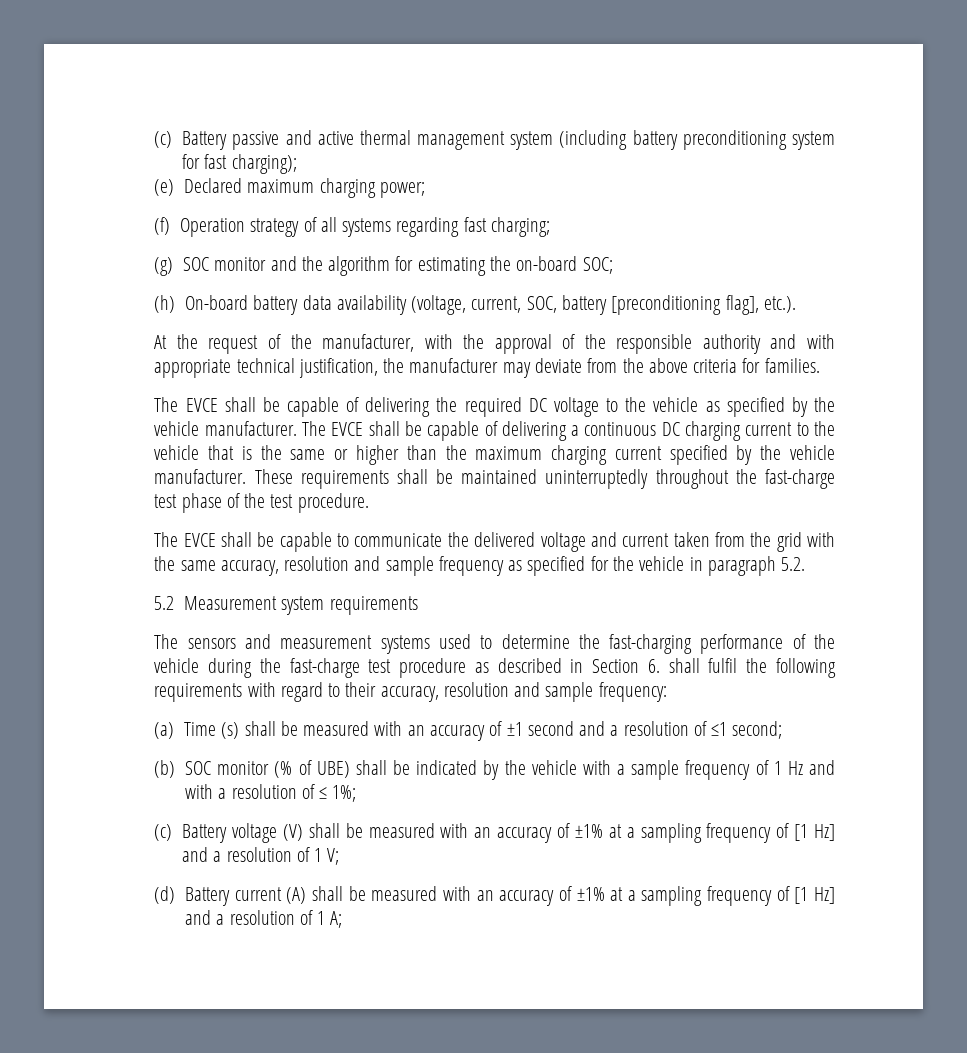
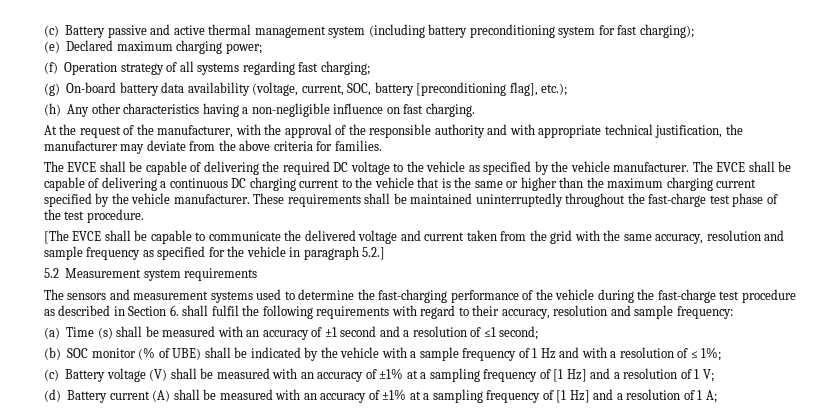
[183,256,613,276] [154,295,176,313] SOC monitor and the algorithm for estimating the on-board SOC; // (h) -> (60, 89) none
[763,296,796,313] etc.). -> [541,83,568,96] [43,103,475,117] etc.); // (h) Any other characteristics having a non-negligible influence on fast charging.
[154,532,179,547] The -> [43,230,69,244] [The
[781,557,806,571] 5.2. -> [362,247,386,260] 5.2.]

